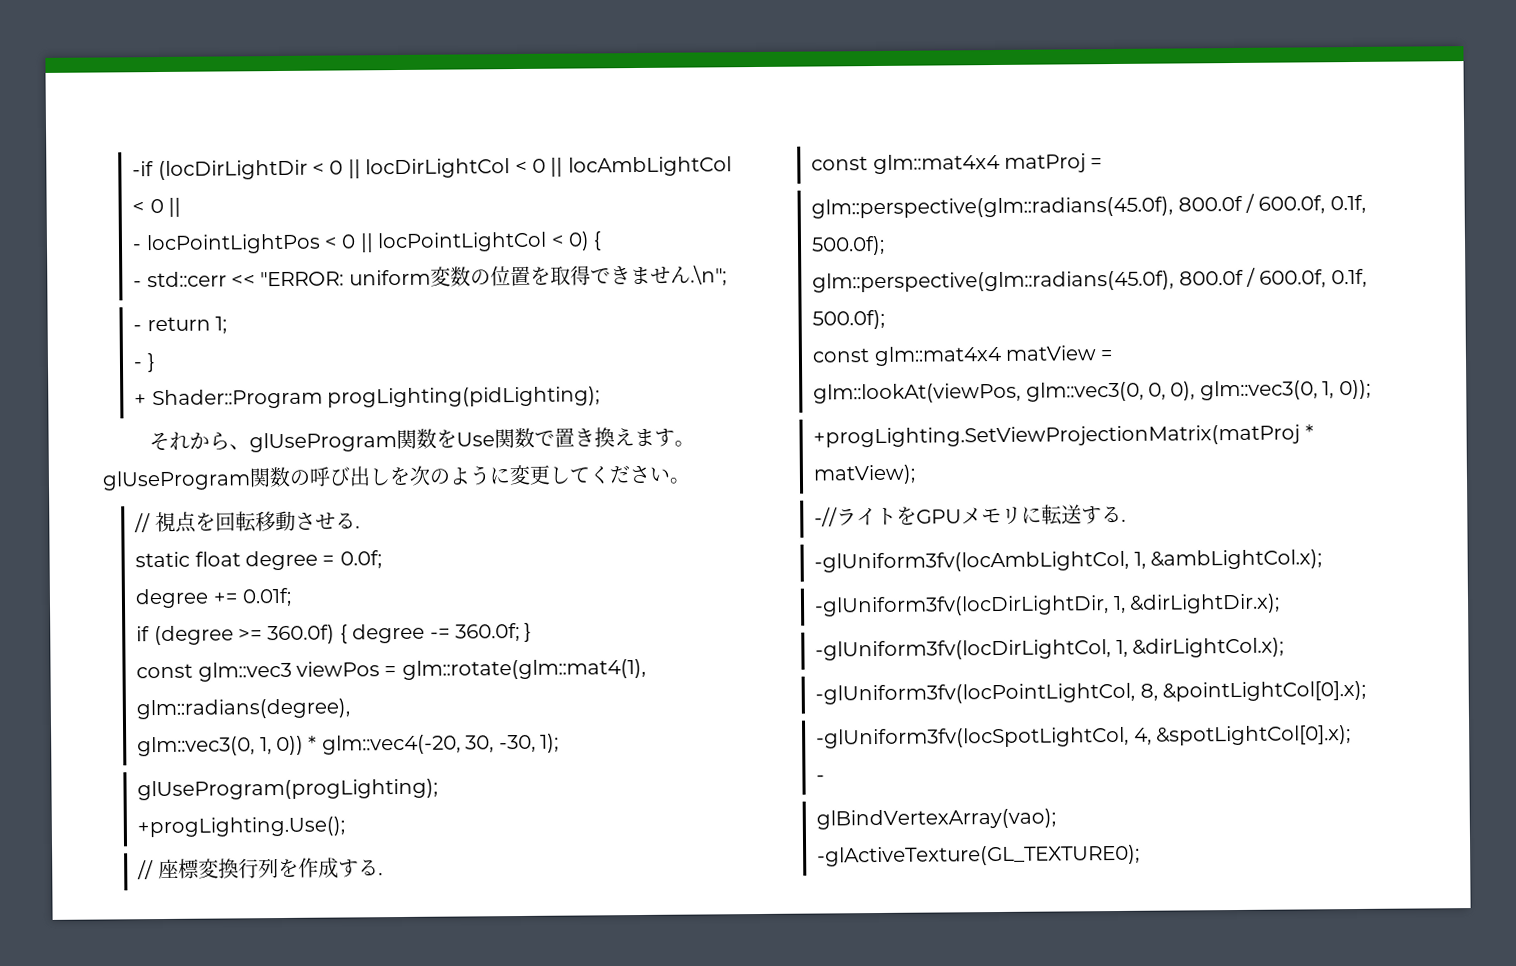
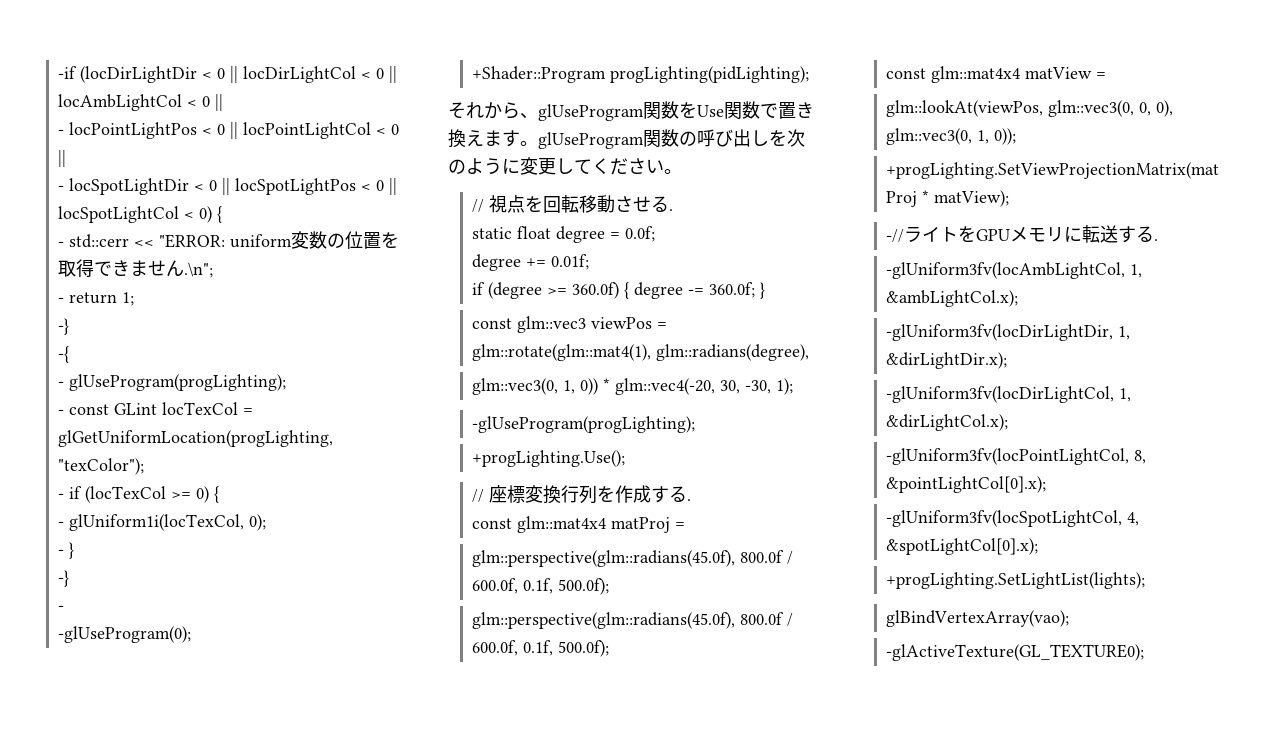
(565, 240) none -> [391,124,400,135] [58,150,67,167] [58,178,398,195] [58,206,195,223] 0 || // - locSpotLightDir < 0 || locSpotLightPos < 0 || locSpotLightCol <
[133,353,156,373] [134,388,323,410] - } // + Shader::Program -> [58,318,70,335] [58,346,70,363] [58,374,287,391] [58,402,254,415] [58,430,334,447] [58,458,145,475] [58,486,220,503] [58,514,267,531] [58,542,75,559] [58,570,70,587] [58,605,65,611] [58,626,192,643] [472,66,607,83] -} // -{ // - glUseProgram(progLighting); // - const GLint locTexCol = glGetUniformLocation(progLighting, "texColor"); // - if (locTexCol >= 0) { // - glUniform1i(locTexCol, 0); // - } // -} // - // -glUseProgram(0); // +Shader::Program
[137,778,439,801] glUseProgram(progLighting); -> [472,416,696,433] -glUseProgram(progLighting);
[816,775,826,782] - -> [886,572,1146,589] +progLighting.SetLightList(lights);

